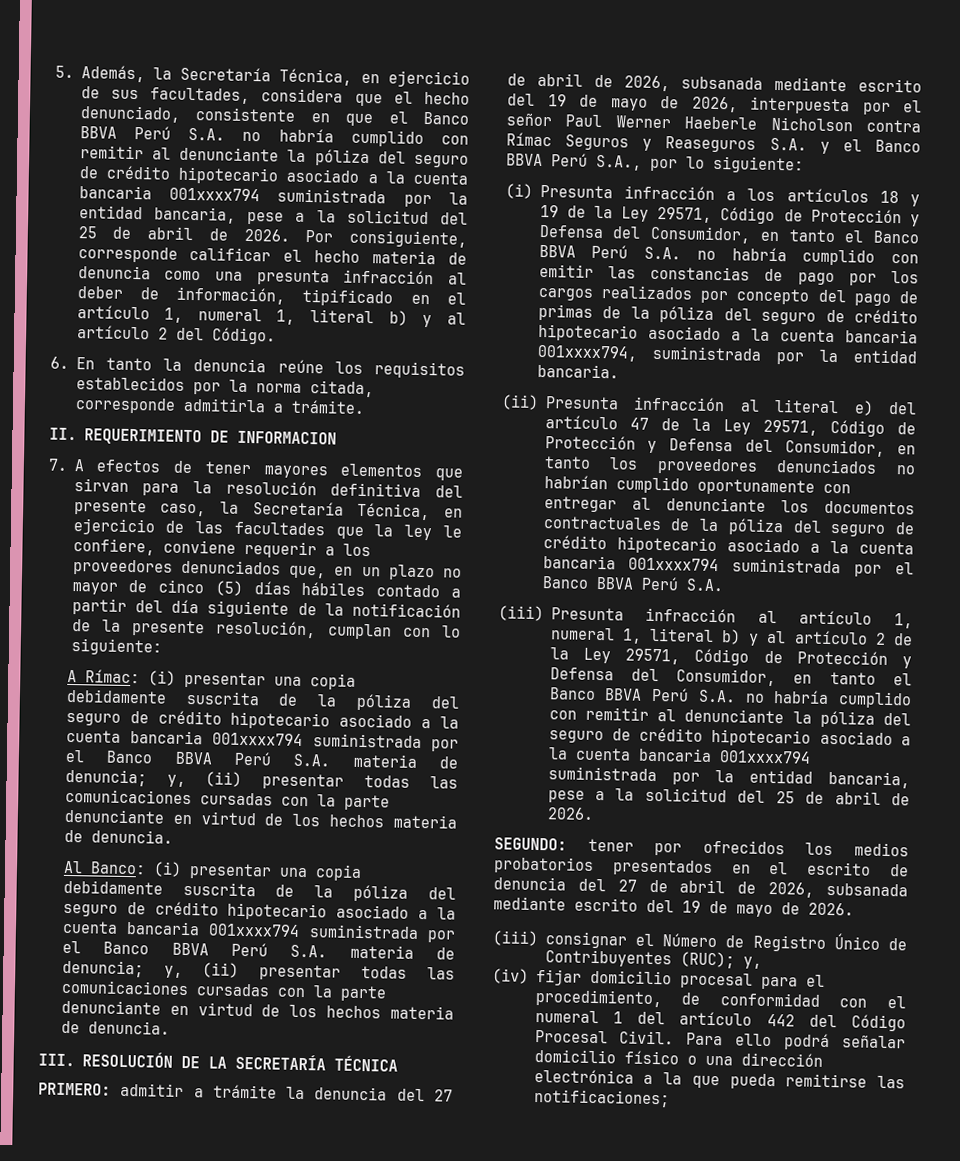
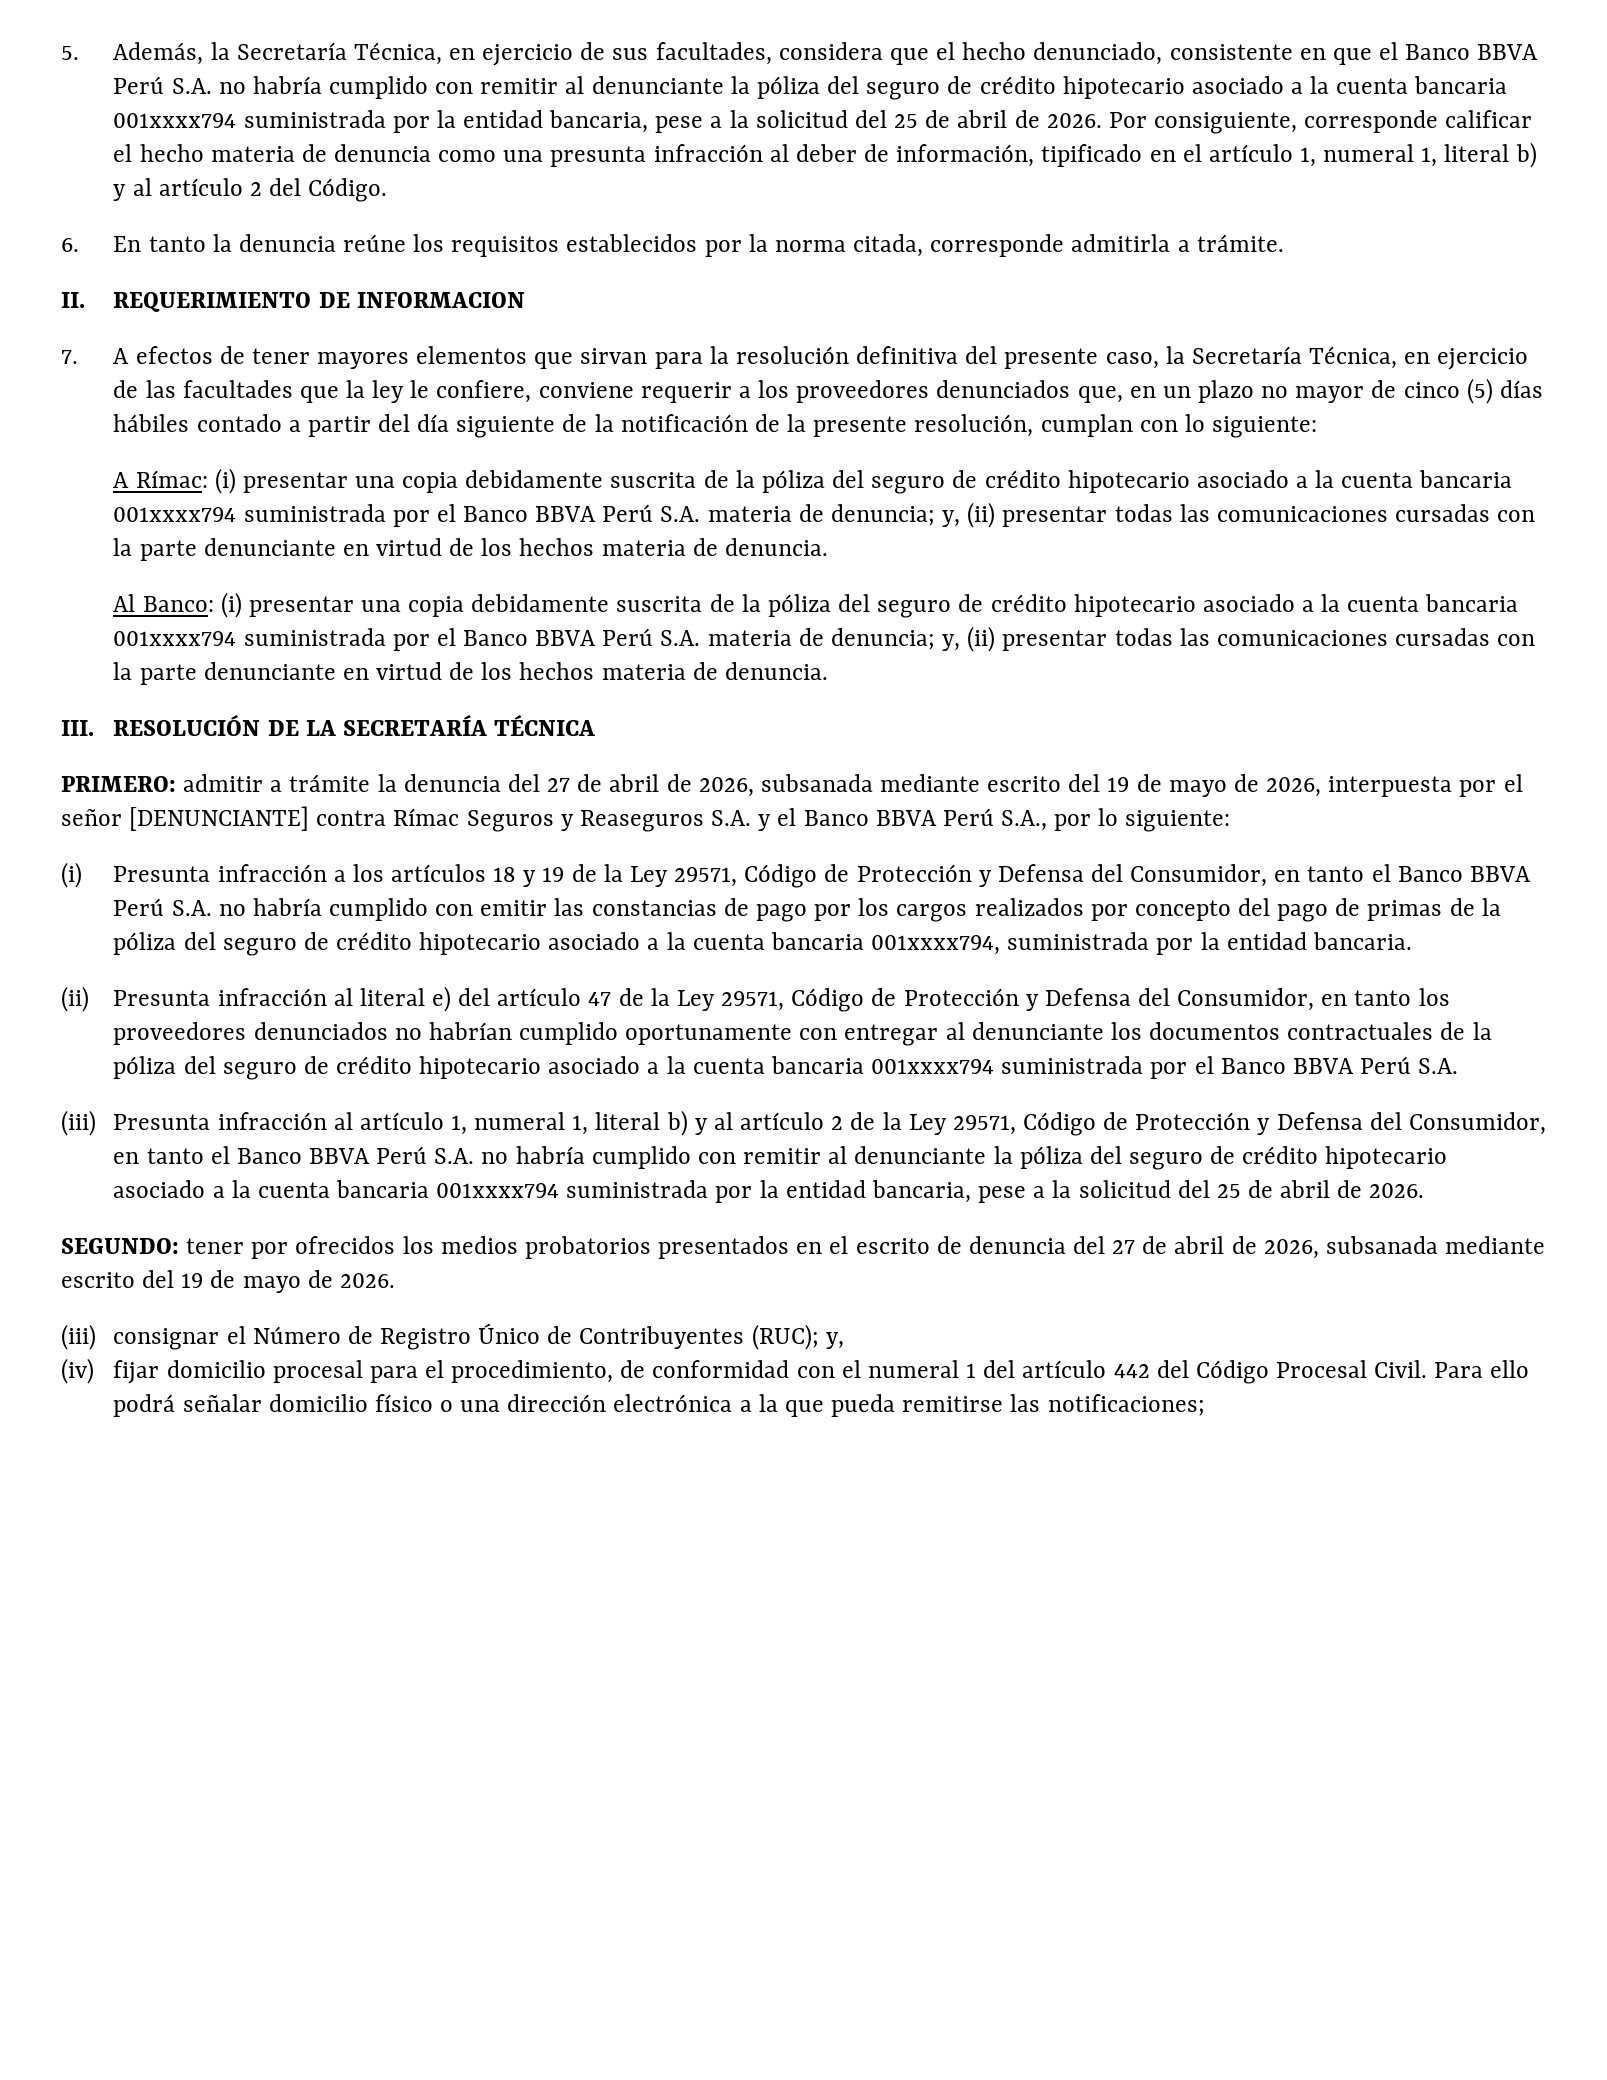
[565,114,853,132] Paul Werner Haeberle Nicholson -> [129,806,310,831] [DENUNCIANTE]

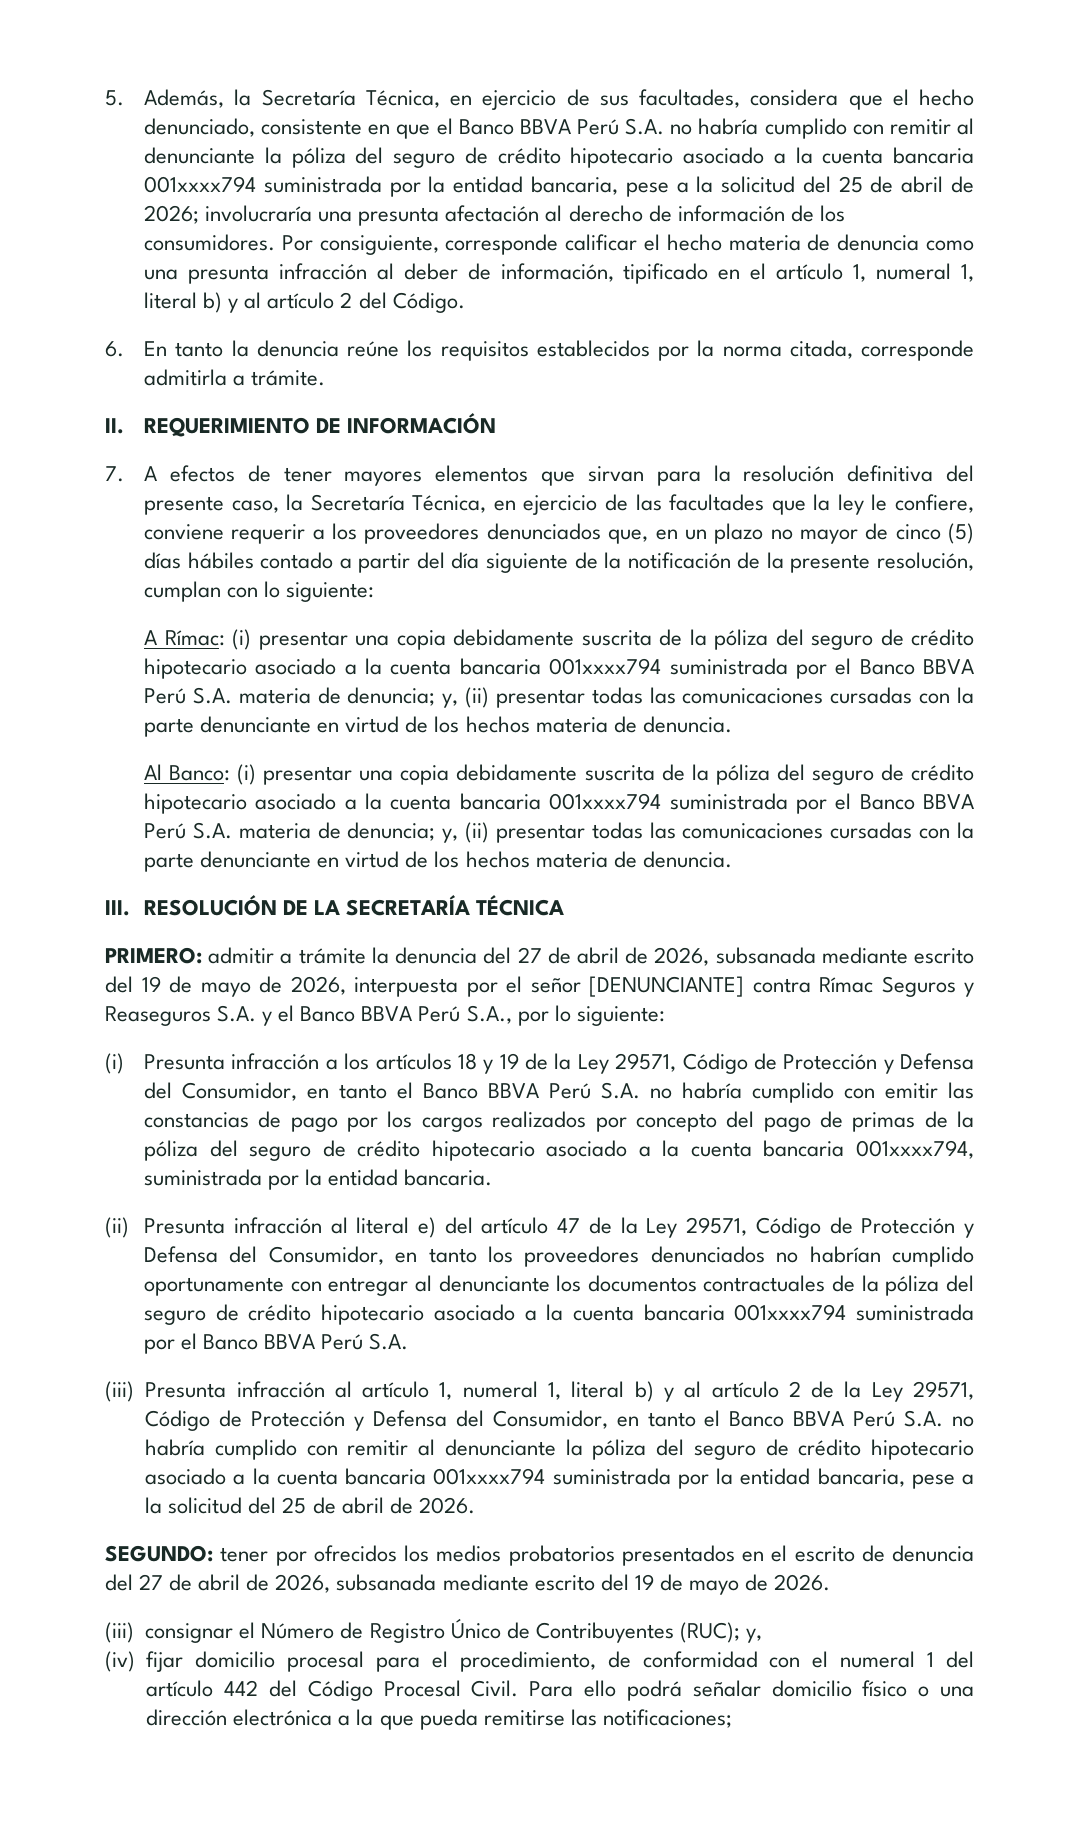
[1046,113,1102,128] 2026. -> [144,205,845,226] [144,234,276,251] 2026; involucraría una presunta afectación al derecho de información de los consumidores.
[356,292,525,308] INFORMACION -> [347,413,497,434] INFORMACIÓN

